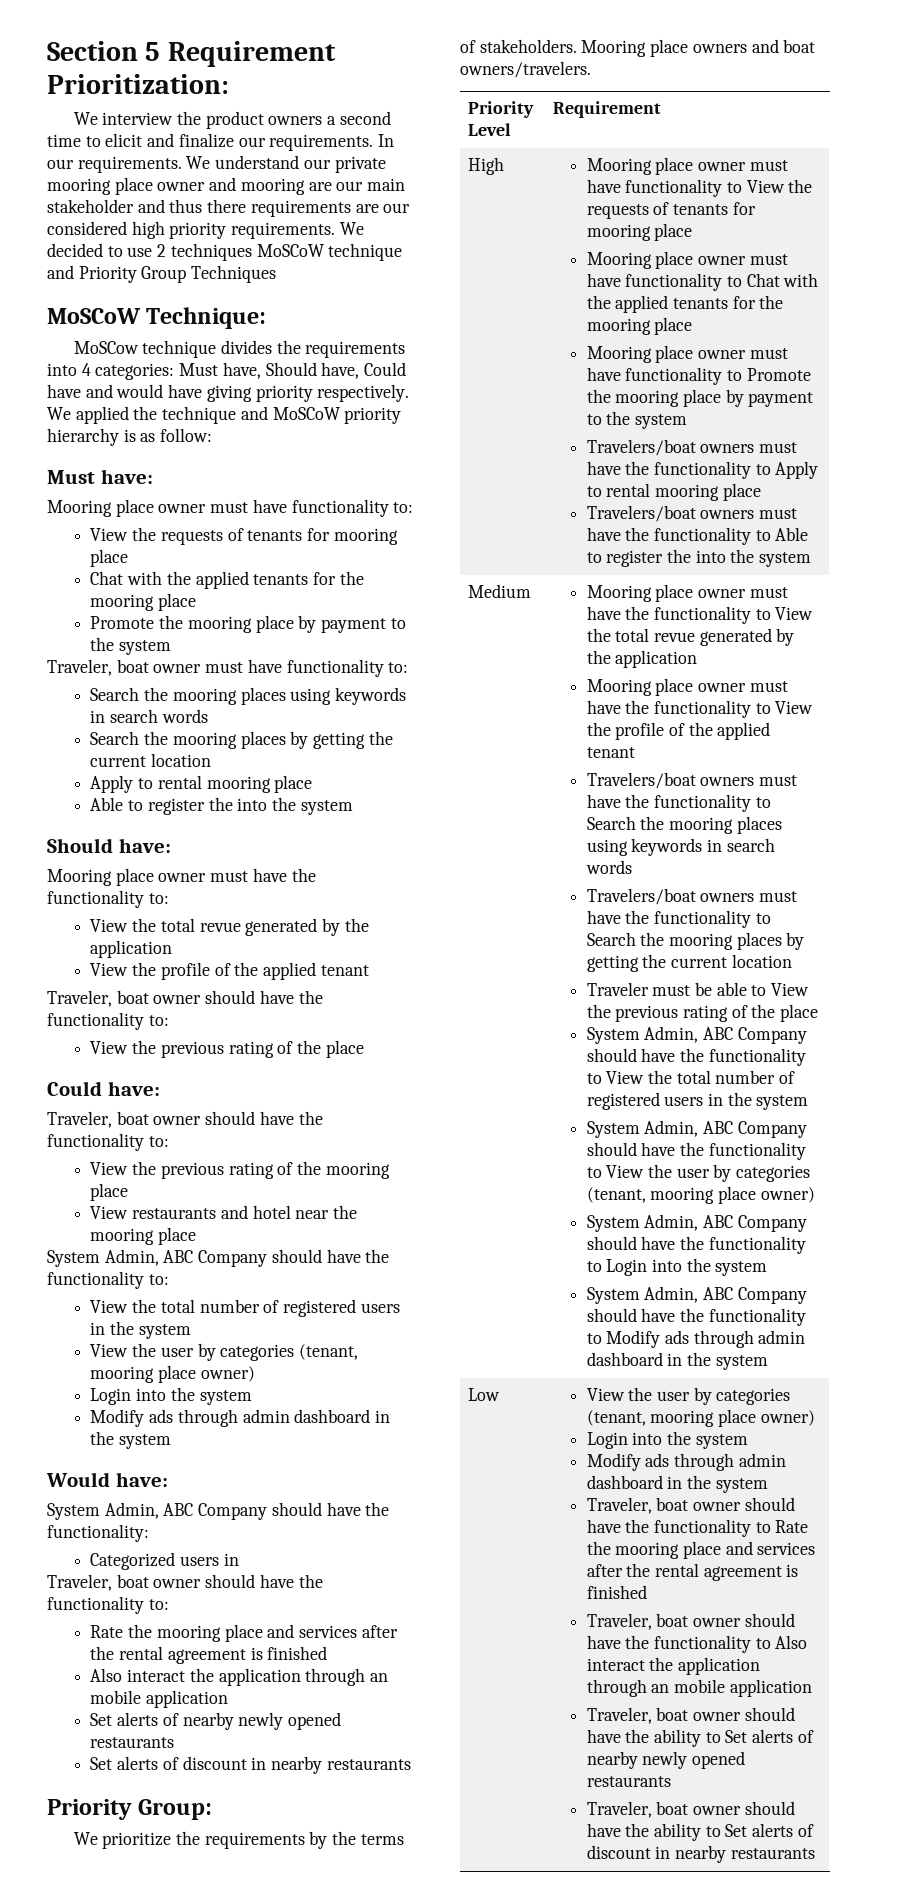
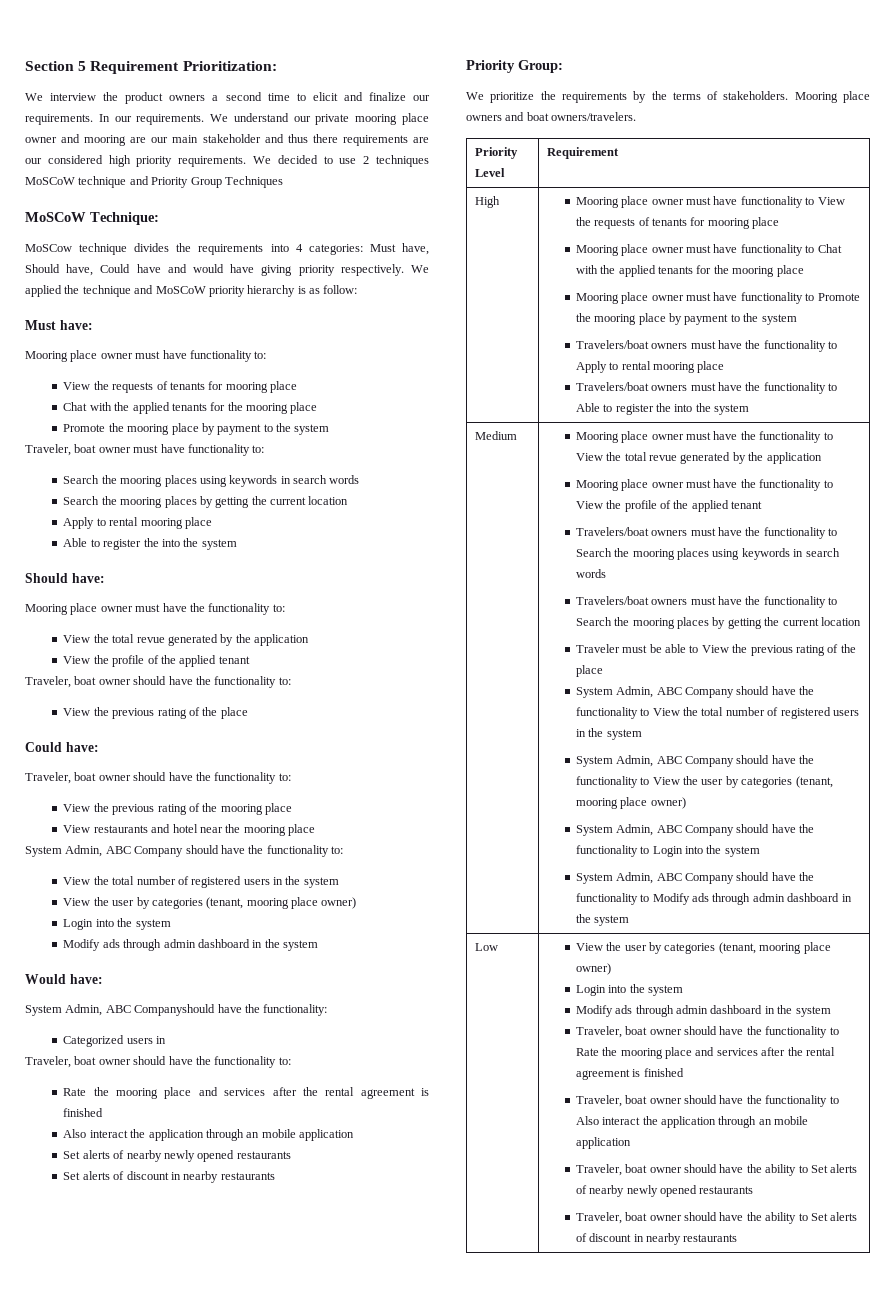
[198,1502,322,1520] Company should -> [134,1004,216,1016] Companyshould

